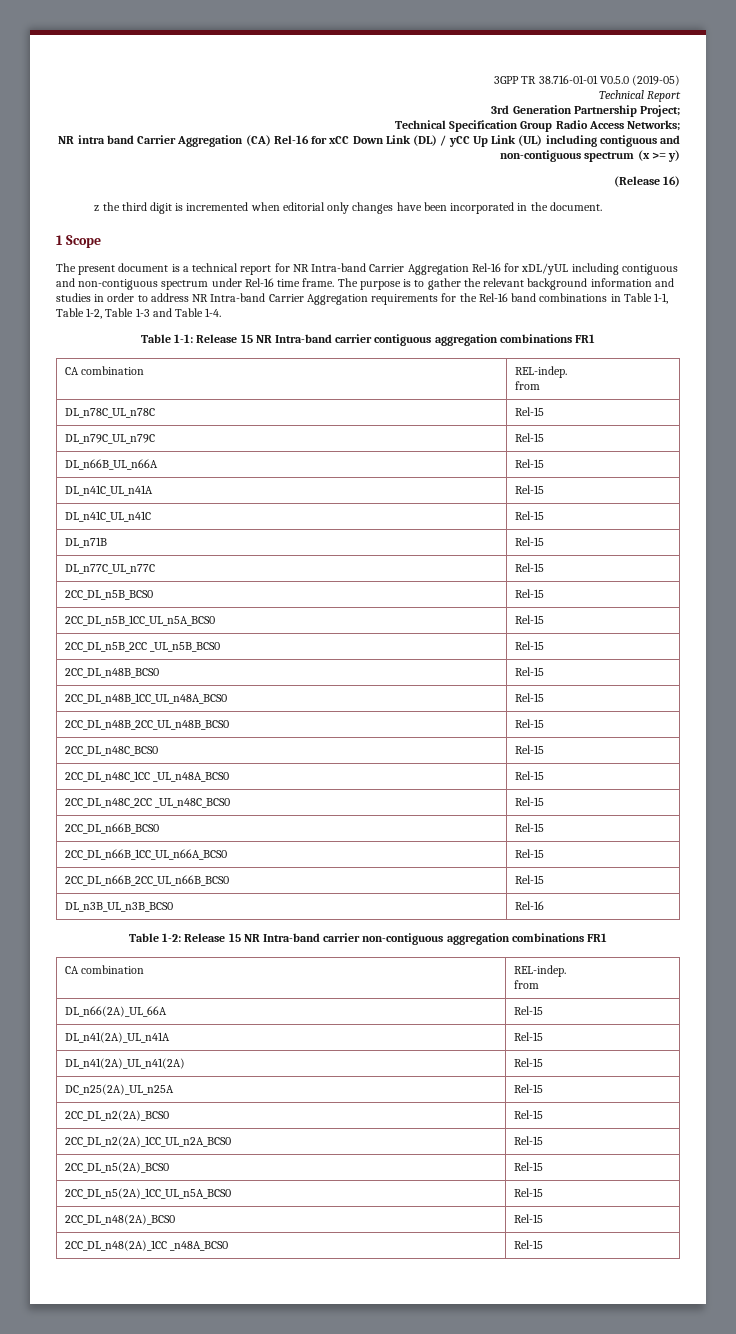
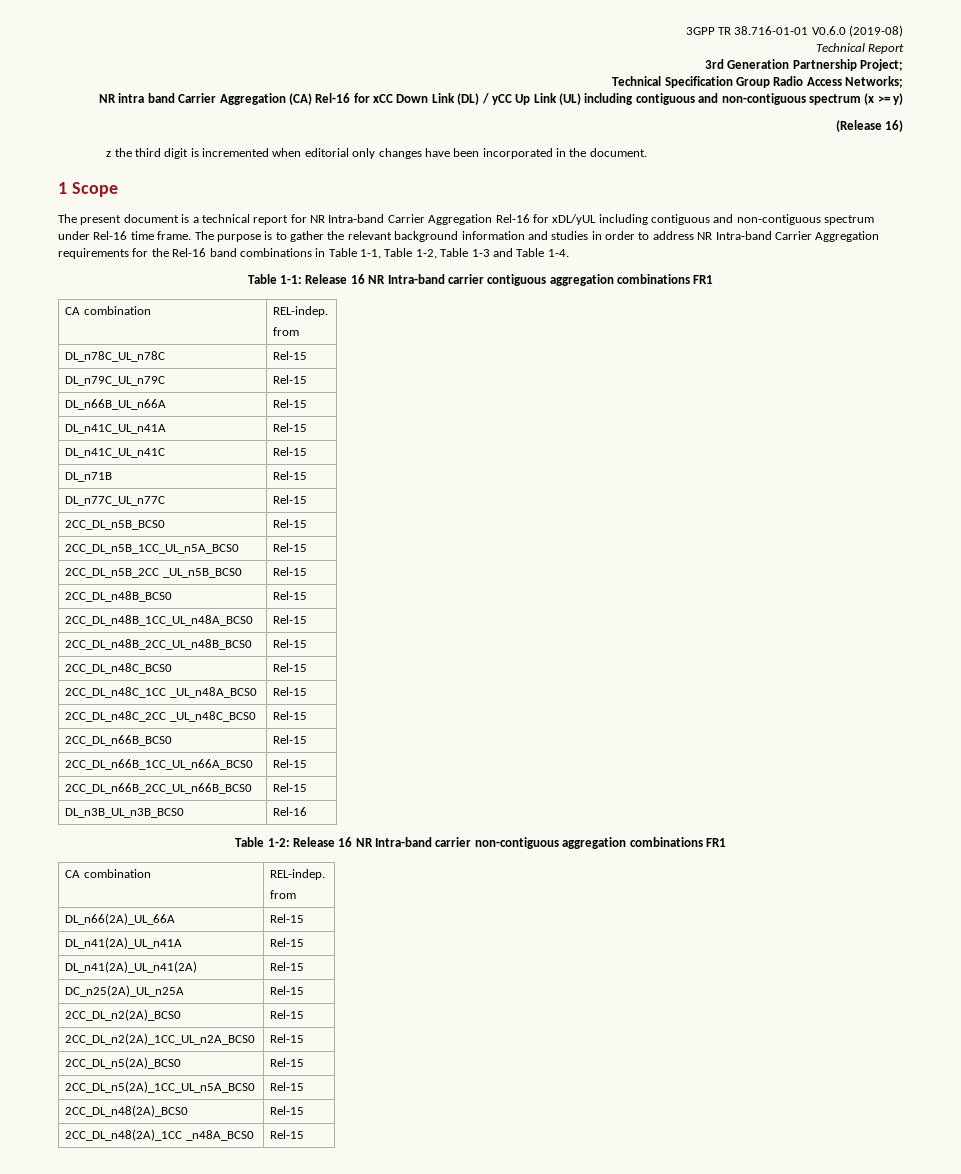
[599,75,680,86] V0.5.0 (2019-05) -> [811,25,903,37] V0.6.0 (2019-08)
[240,334,253,343] 15 -> [350,274,365,284] 16
[228,933,241,942] 15 -> [338,837,353,847] 16

